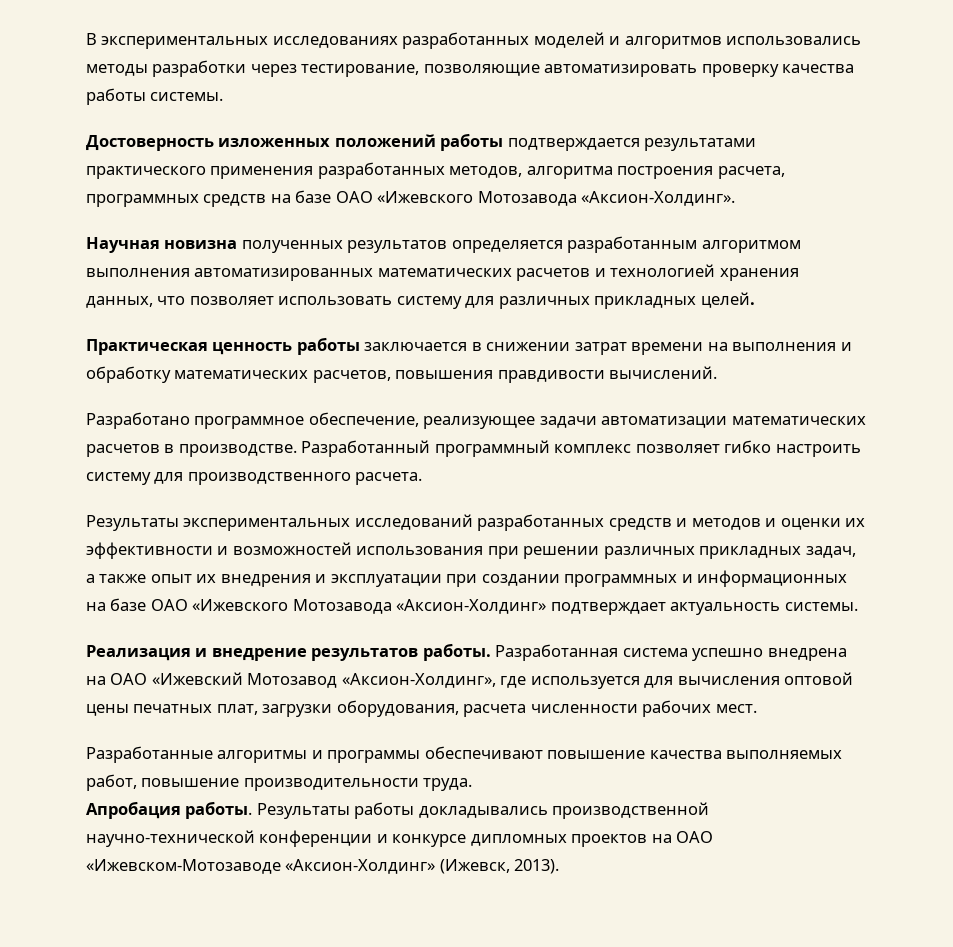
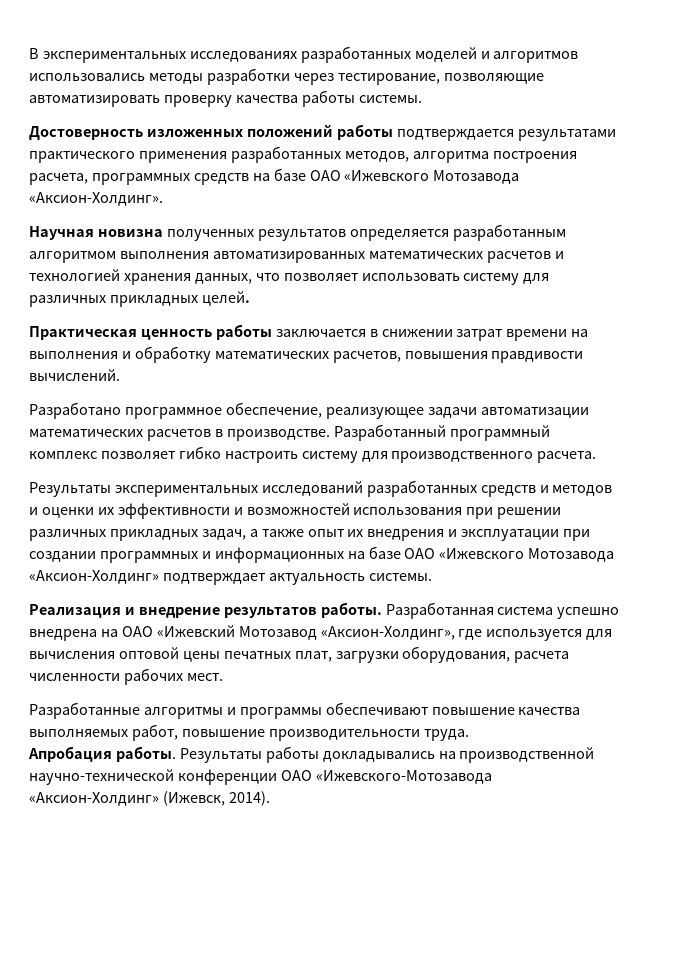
(548, 812) none -> [438,751,456,759] на
[376,831,714,847] [86,859,281,874] и конкурсе дипломных проектов на ОАО «Ижевском-Мотозаводе -> [280,770,492,784] ОАО «Ижевского-Мотозавода
[514,859,560,874] 2013). -> [228,791,270,806] 2014).

